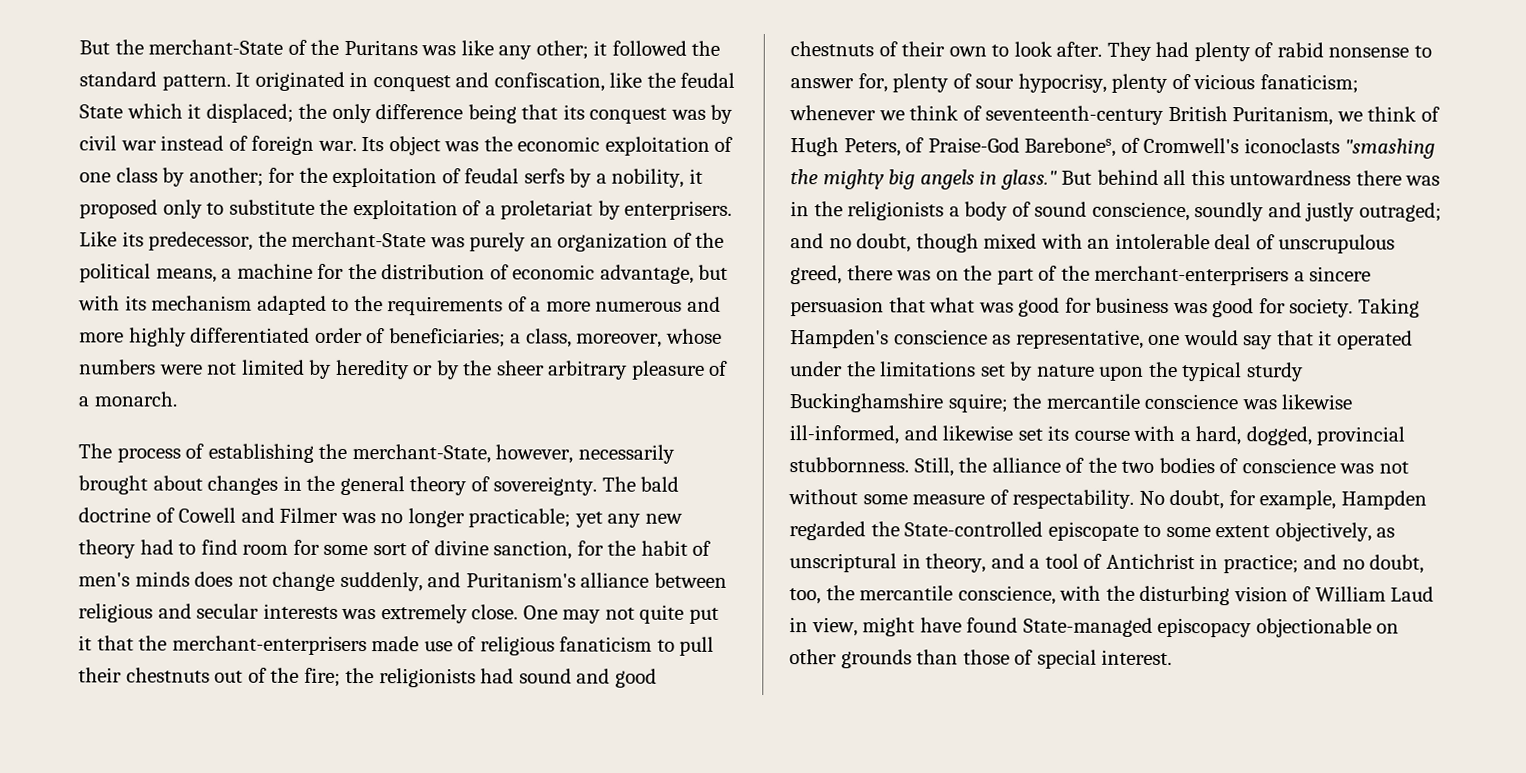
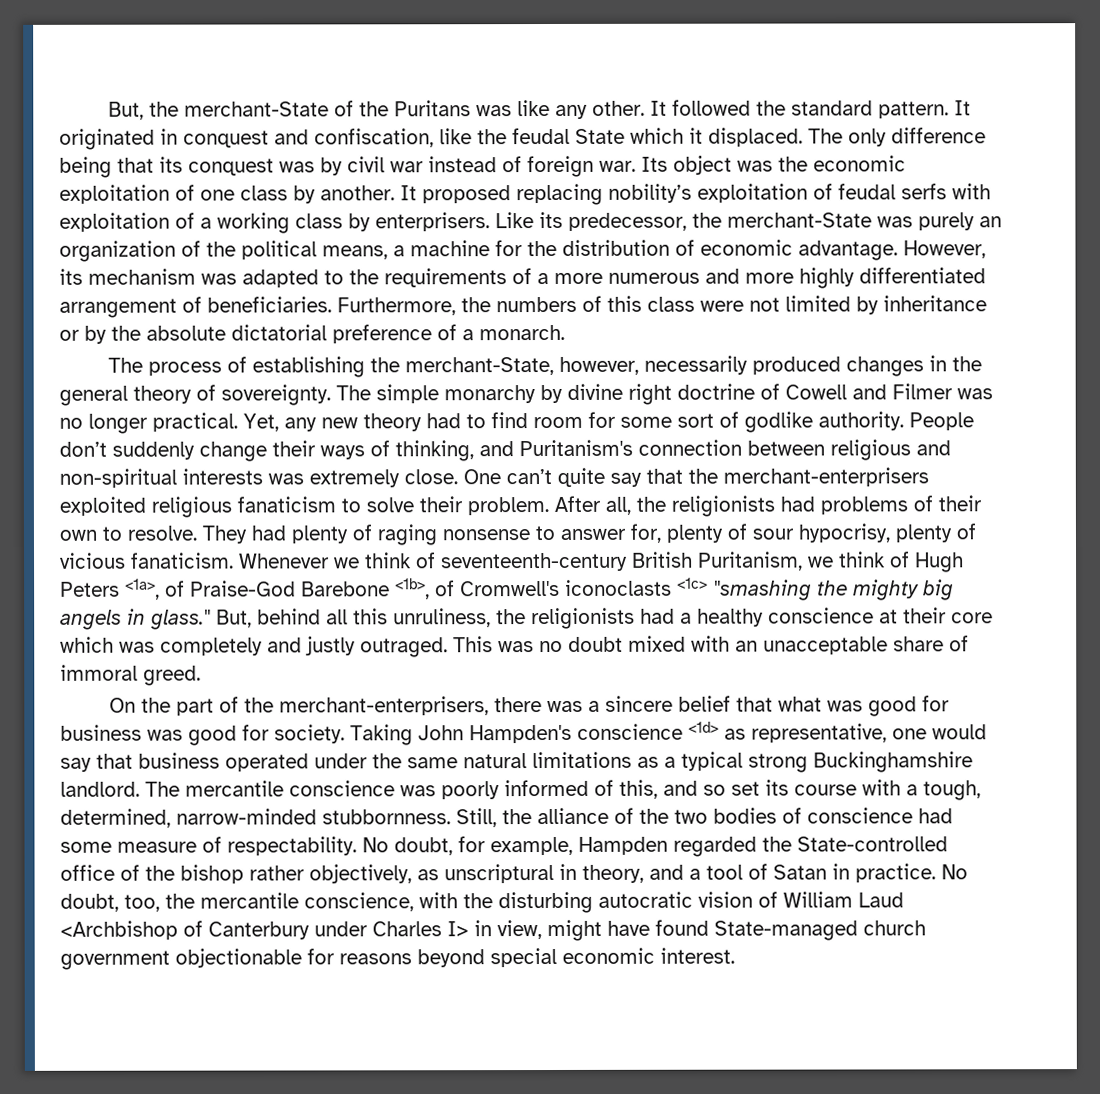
[79,40,110,55] But -> [107,101,144,120] But,
[535,40,608,60] other; it -> [591,100,667,116] other. It
[205,103,328,123] displaced; the -> [708,127,843,147] displaced. The
[188,167,703,188] [79,199,349,219] another; for the exploitation of feudal serfs by a nobility, it proposed only to substitute the -> [320,183,991,206] another. It proposed replacing nobility’s exploitation of feudal serfs with
[500,200,594,220] proletariat -> [217,212,343,234] working class
[599,264,729,284] [78,295,120,311] advantage, but with -> [798,240,986,261] advantage. However,
(253, 303) none -> [201,273,237,285] was
[314,327,722,348] [79,359,156,375] order of beneficiaries; a class, moreover, whose numbers -> [59,295,695,318] arrangement of beneficiaries. Furthermore, the numbers of this class
[335,359,410,380] heredity -> [883,295,987,312] inheritance
[496,360,705,380] sheer arbitrary pleasure -> [146,324,432,344] absolute dictatorial preference
[78,475,203,495] brought about -> [751,356,841,375] produced
[640,476,680,492] bald -> [376,383,672,405] simple monarchy by divine right
[468,508,603,528] practicable; yet -> [152,412,279,432] practical. Yet,
[433,540,712,560] [78,571,423,592] divine sanction, for the habit of men's minds does not change suddenly, -> [744,411,974,433] [59,440,474,462] godlike authority. People don’t suddenly change their ways of thinking,
[580,572,650,588] alliance -> [638,439,742,456] connection
[196,603,260,619] secular -> [59,468,177,488] non-spiritual
[562,604,719,624] [78,635,715,656] [78,667,657,688] [790,41,874,57] may not quite put it that the merchant-enterprisers made use of religious fanaticism to pull their chestnuts out of the fire; the religionists had sound and good chestnuts -> [506,467,929,487] [59,495,908,518] can’t quite say that the merchant-enterprisers exploited religious fanaticism to solve their problem. After all, the religionists had problems
[1013,41,1103,57] look after. -> [127,525,197,541] resolve.
[1276,42,1324,58] rabid -> [377,524,437,546] raging
[1259,74,1359,94] [789,105,876,121] fanaticism; whenever -> [131,552,330,569] fanaticism. Whenever
[843,137,1117,157] Peters, of Praise-God Barebones, -> [60,578,430,600] Peters <1a>, of Praise-God Barebone <1b>,
(1340, 146) none -> [677,577,708,589] <1c>
[1061,170,1093,185] But -> [216,609,252,628] But,
[1229,170,1441,186] [790,201,1442,222] [790,233,1396,254] [790,265,959,285] untowardness there was in the religionists a body of sound conscience, soundly and justly outraged; and no doubt, though mixed with an intolerable deal of unscrupulous greed, there was on -> [393,607,993,630] [60,635,969,658] [60,664,201,686] [108,697,136,713] unruliness, the religionists had a healthy conscience at their core which was completely and justly outraged. This was no doubt mixed with an unacceptable share of immoral greed. // On
[1094,265,1290,286] merchant-enterprisers -> [278,696,583,716] merchant-enterprisers, there was
[790,297,884,317] persuasion -> [677,695,731,712] belief
(1420, 308) none -> [418,725,464,741] John
(988, 337) none -> [688,721,719,733] <1d>
[1318,330,1333,346] it -> [138,752,220,769] business
[880,361,1304,382] [789,393,1353,413] [789,425,1014,445] limitations set by nature upon the typical sturdy Buckinghamshire squire; the mercantile conscience was likewise ill-informed, and likewise -> [407,751,973,773] [60,779,726,800] same natural limitations as a typical strong Buckinghamshire landlord. The mercantile conscience was poorly informed of this, and so
[1195,426,1406,446] hard, dogged, provincial -> [923,780,981,801] [60,808,317,828] tough, determined, narrow-minded
[1339,461,1409,474] [788,489,858,505] was not without -> [918,808,953,824] had
[1047,521,1271,541] episcopate to some extent -> [60,864,305,884] office of the bishop rather
[1105,553,1365,574] Antichrist in practice; and no -> [773,863,968,883] Satan in practice. No
(1231, 595) none -> [598,891,693,908] autocratic
(1435, 594) none -> [60,920,469,940] <Archbishop of Canterbury under Charles I>
[1157,617,1400,638] [789,649,1097,669] episcopacy objectionable on other grounds than those of special -> [863,920,926,936] [60,947,655,970] church government objectionable for reasons beyond special economic

